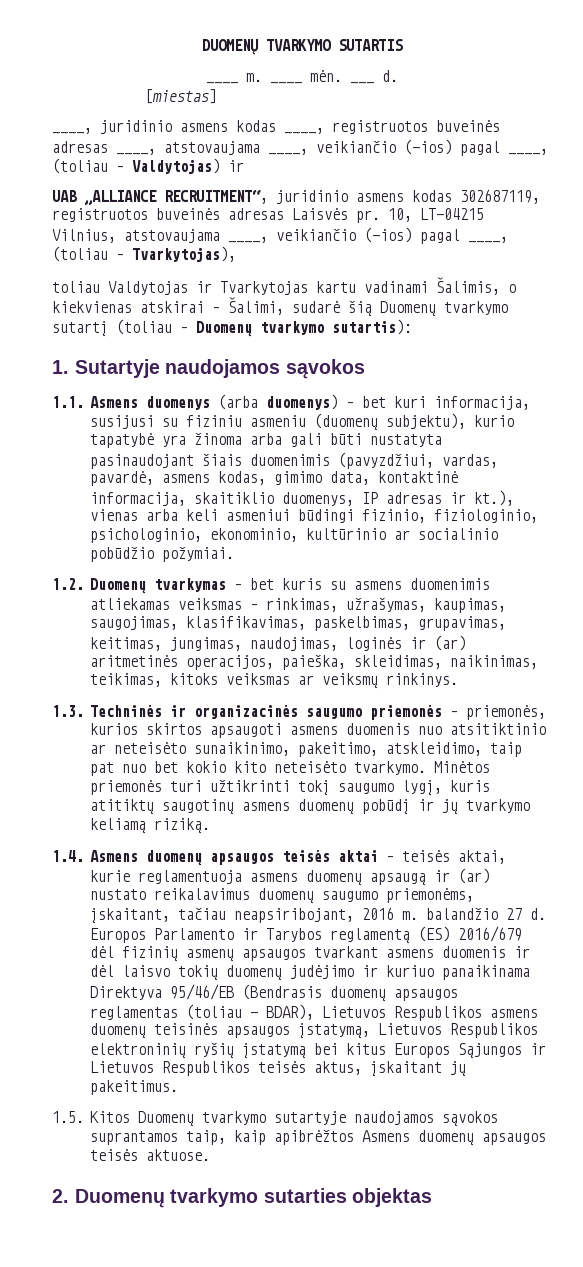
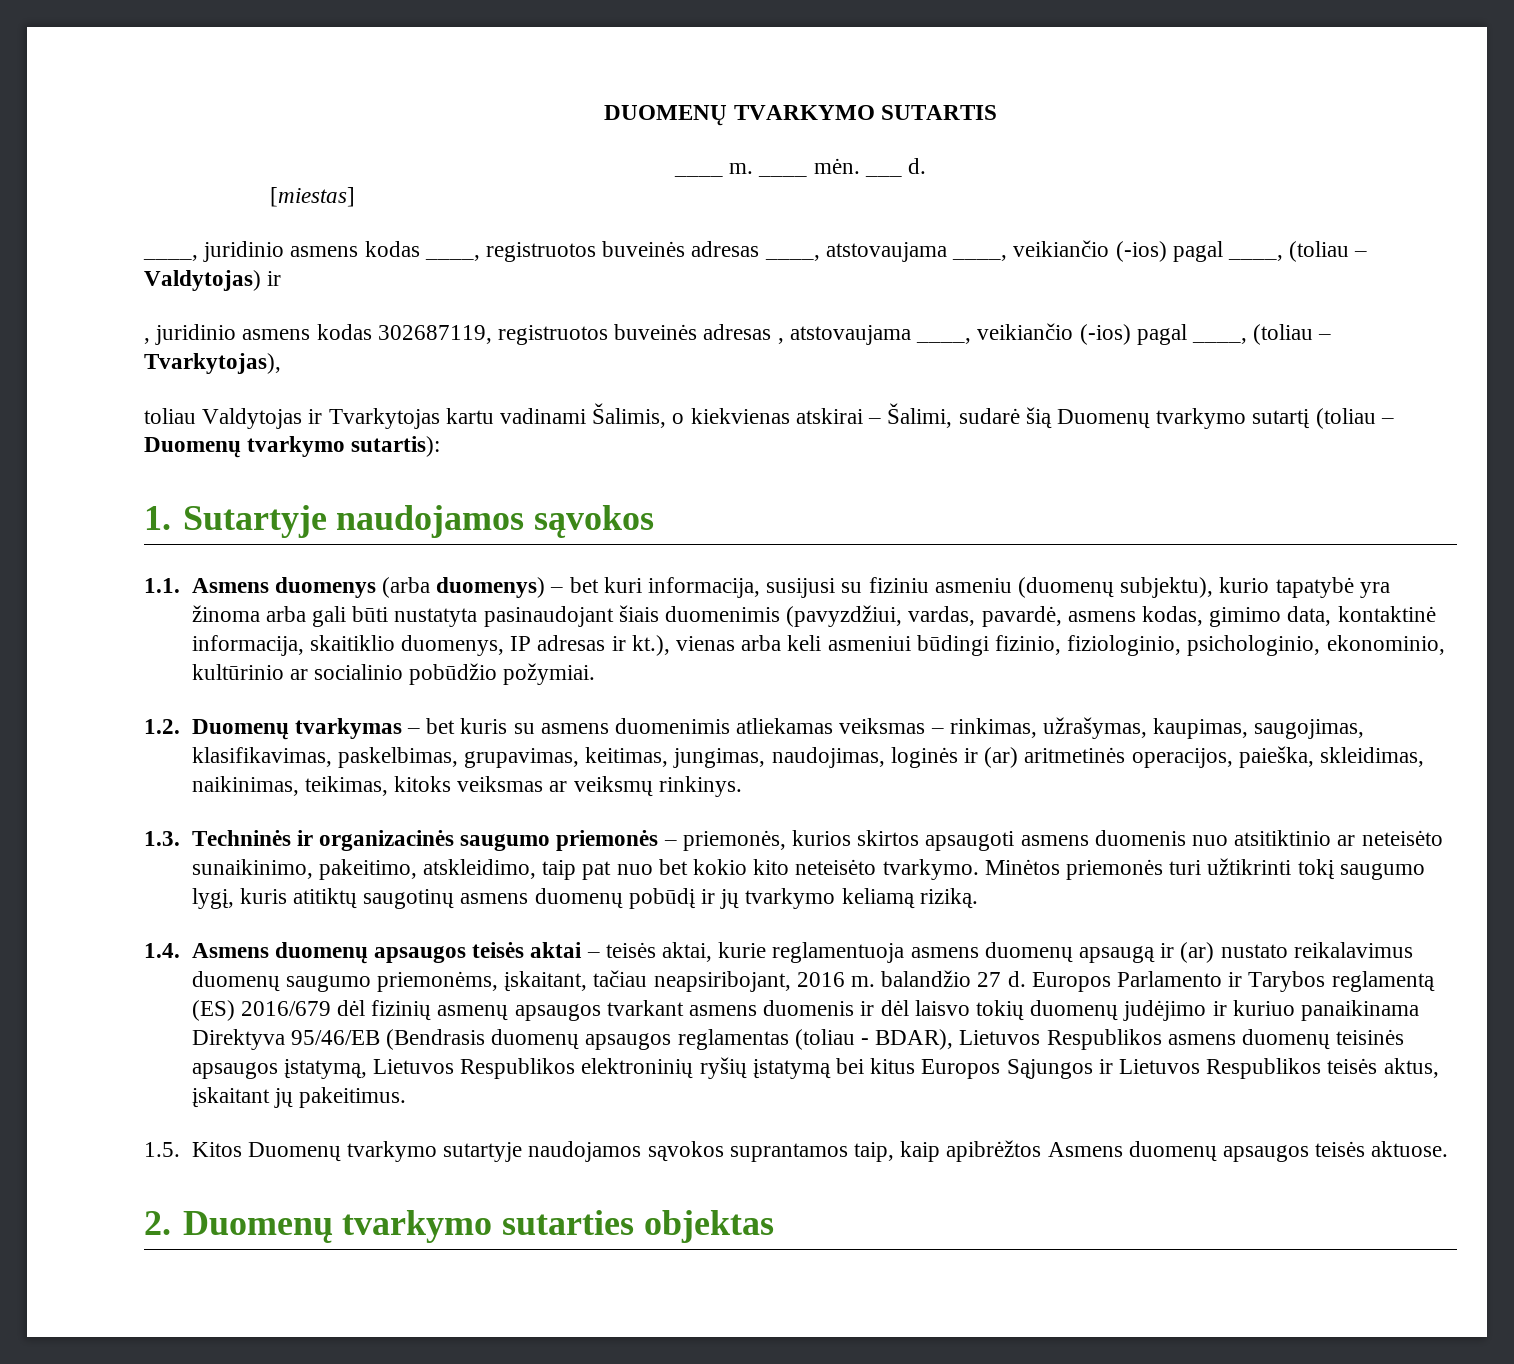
[52,190,268,205] UAB „ALLIANCE RECRUITMENT“, -> [144,338,150,344] ,
[292,208,484,223] [52,229,116,243] Laisvės pr. 10, LT-04215 Vilnius, -> [777,338,784,344] ,

